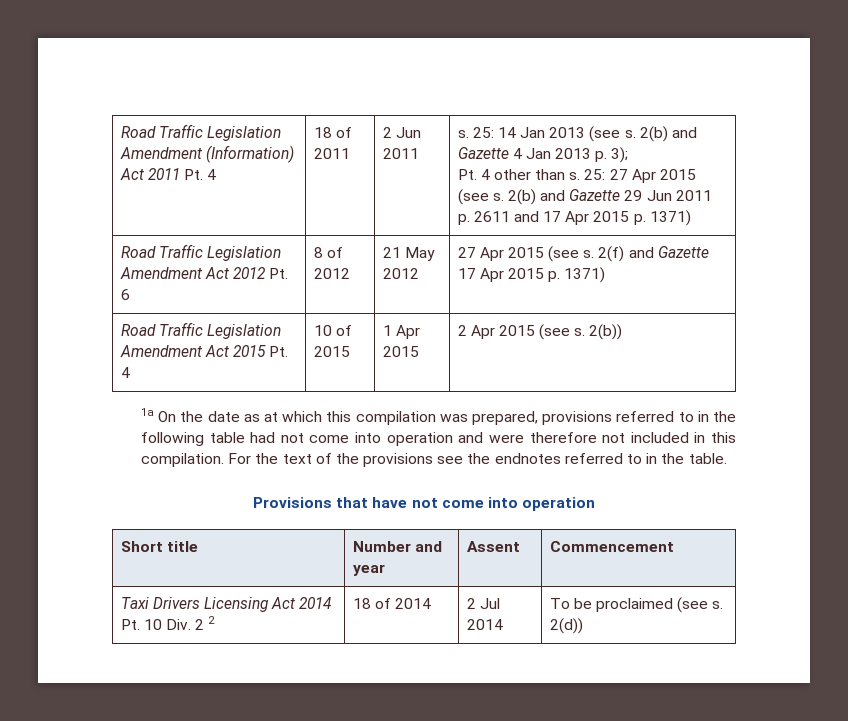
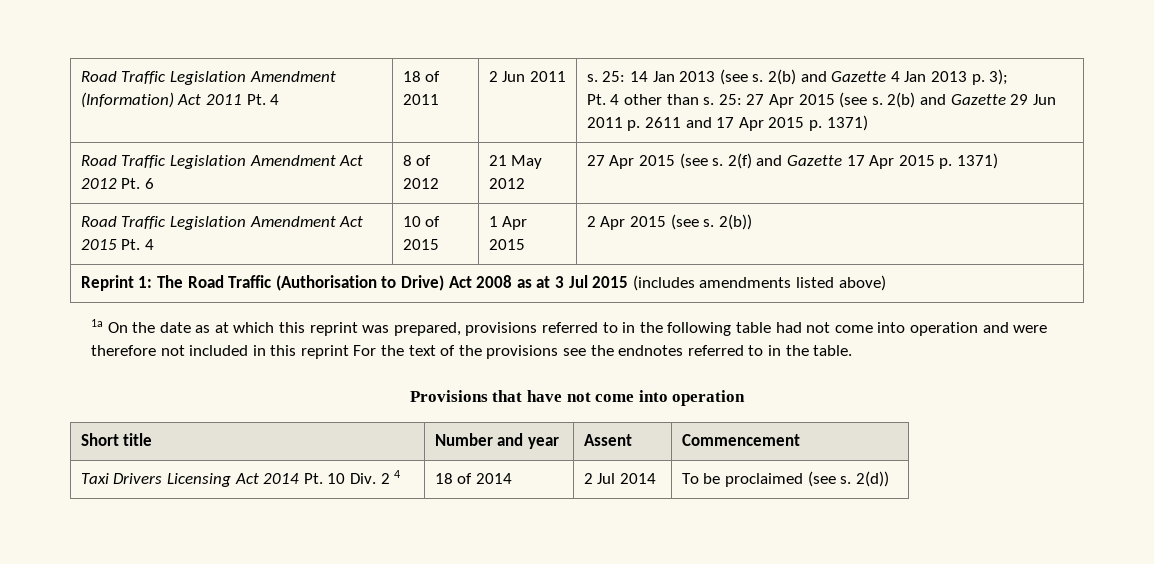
(623, 332) none -> [80,275,886,291] // Reprint 1: The Road Traffic (Authorisation to Drive) Act 2008 as at 3 Jul 2015 (includes amendments listed above)
[355,411,436,425] compilation -> [309,322,358,336] reprint
[140,453,224,467] compilation. -> [300,345,349,359] reprint
[208,616,216,624] 2 -> [394,470,401,478] 4

